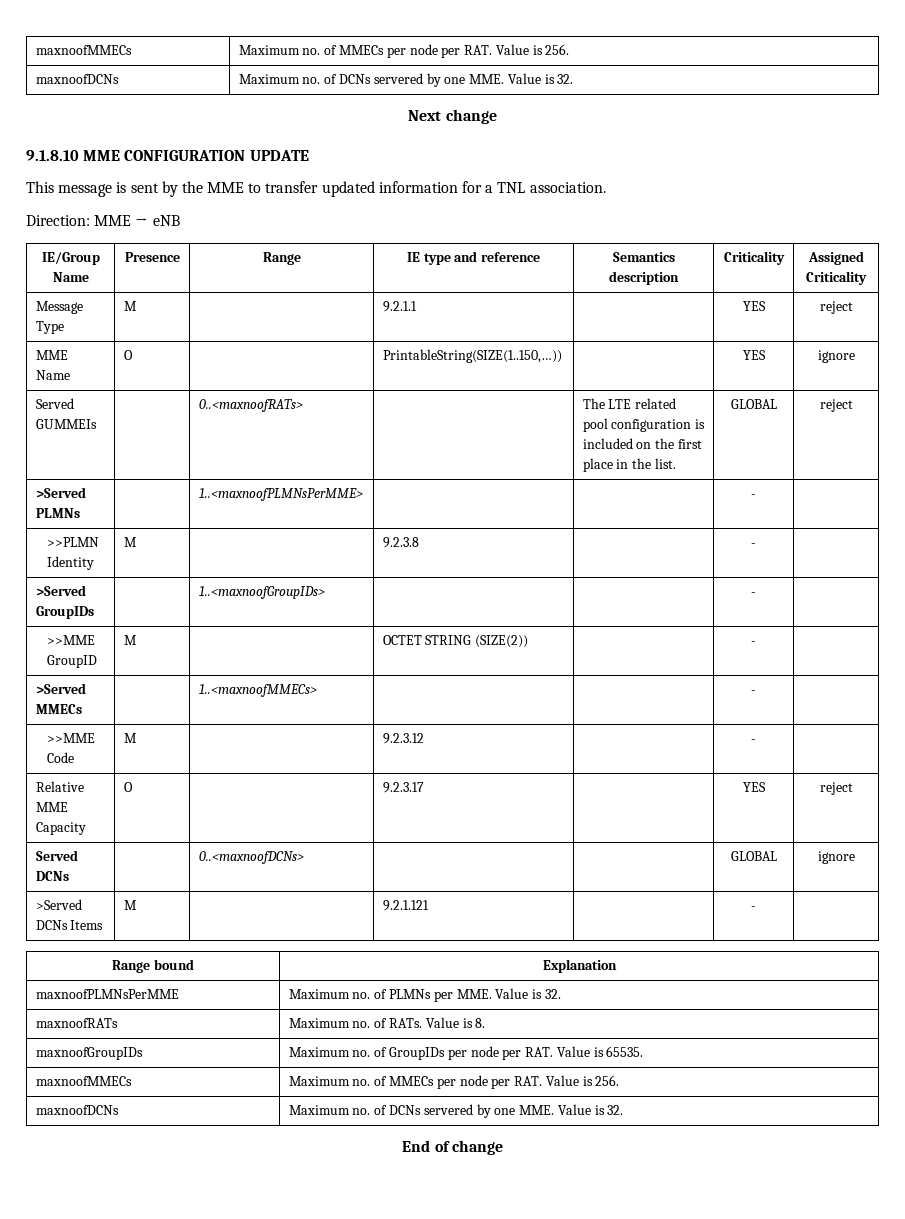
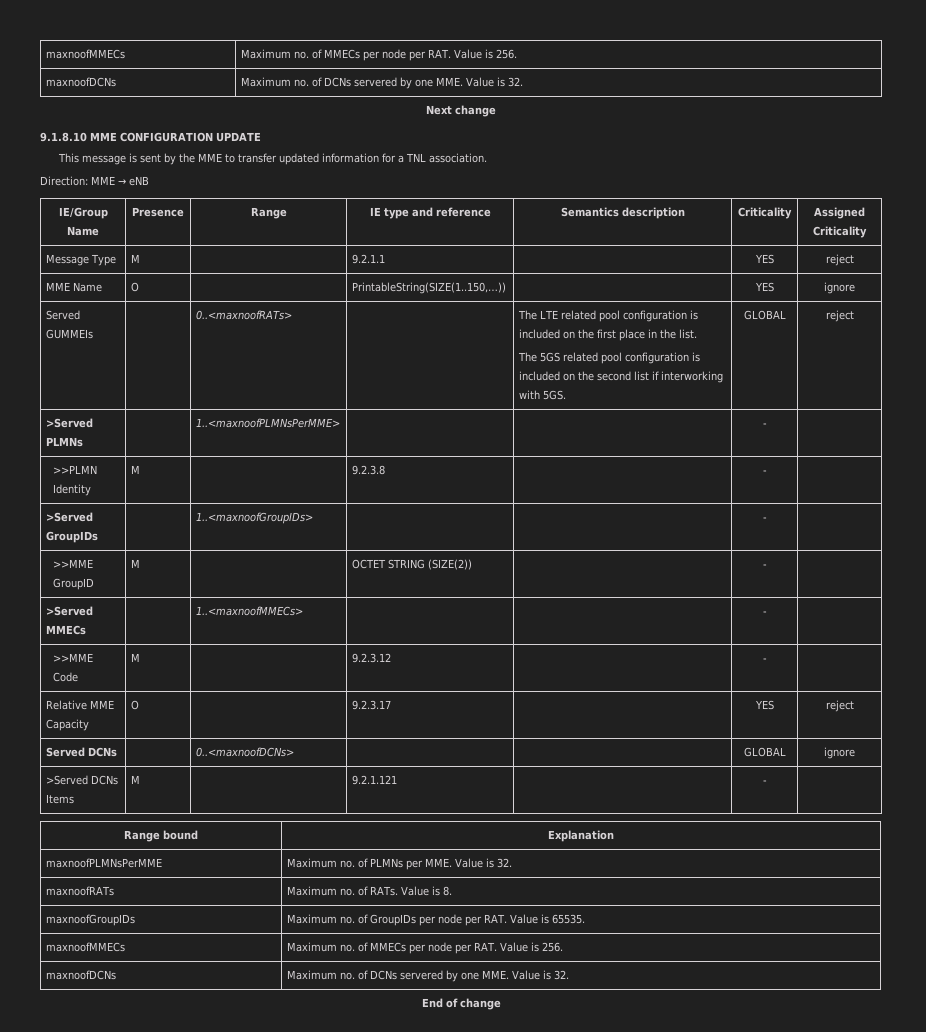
(676, 463) none -> [517,352,700,364] [518,371,723,383] [518,390,566,400] // The 5GS related pool configuration is included on the second list if interworking with 5GS.

